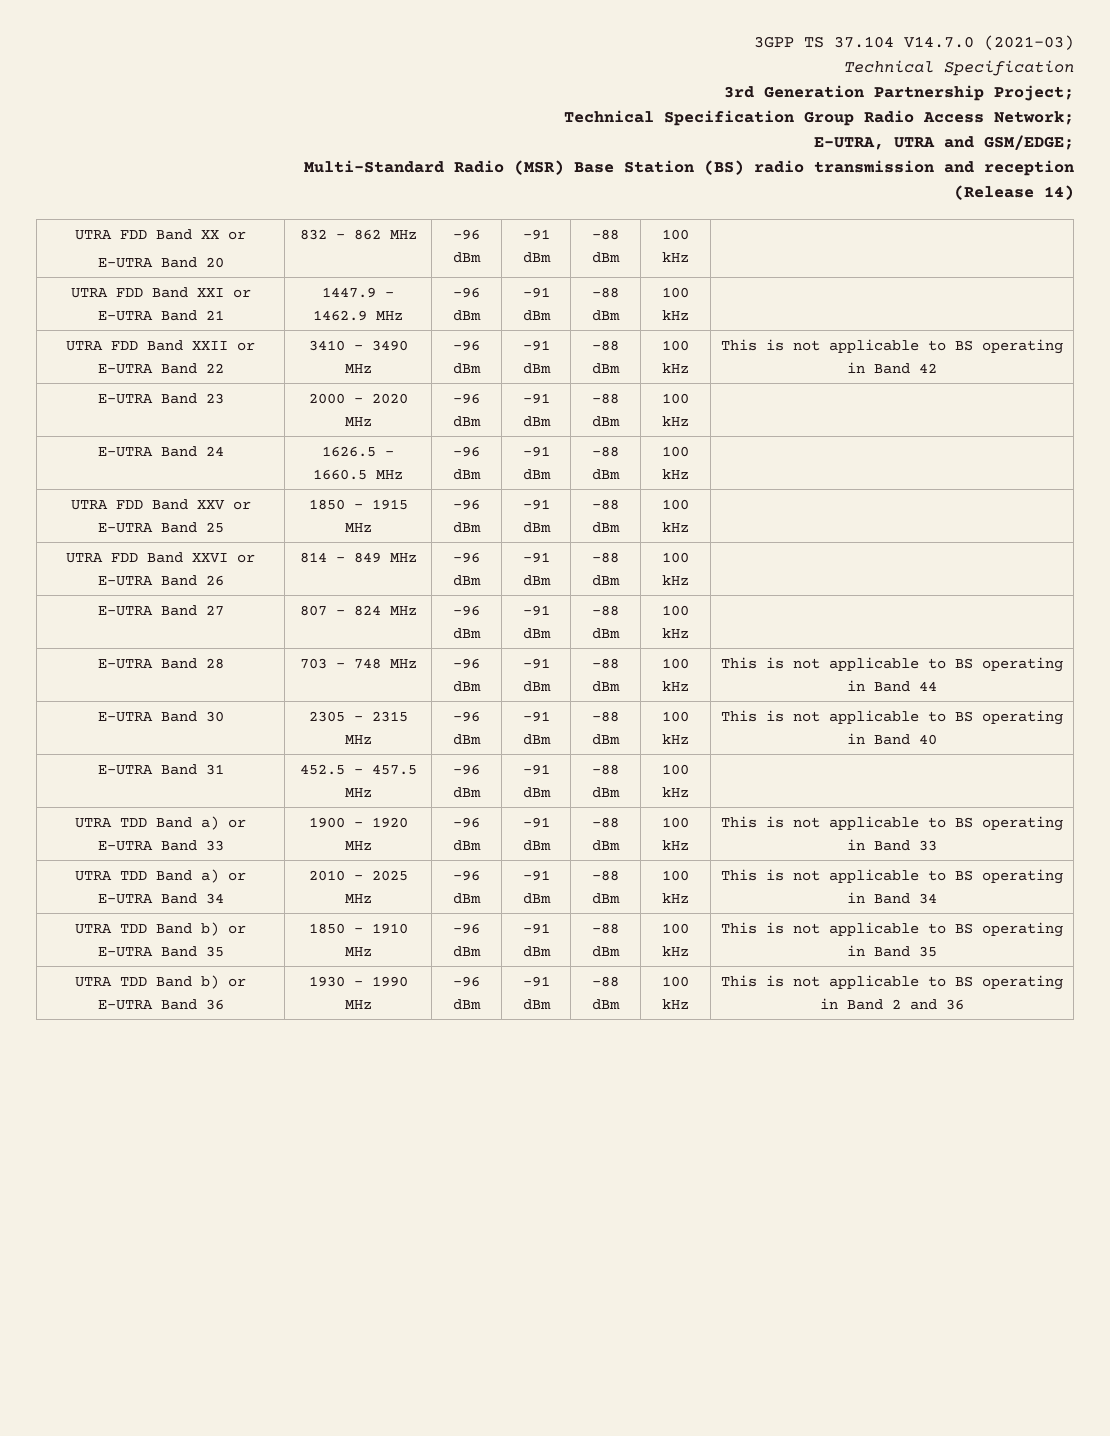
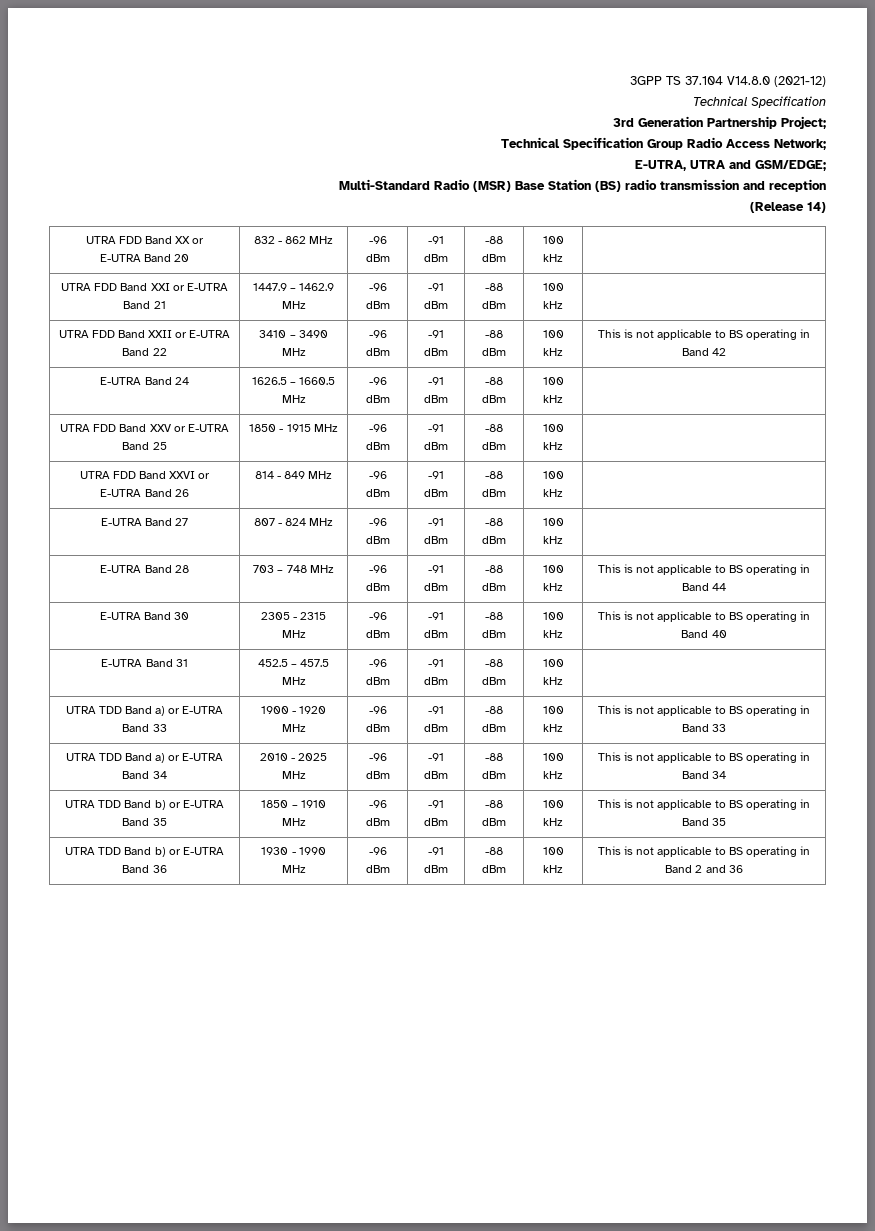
[904,35,1074,50] V14.7.0 (2021-03) -> [727,76,826,87] V14.8.0 (2021-12)
[97,393,224,404] [308,393,408,404] [344,417,372,426] [453,393,480,404] [453,416,481,427] [522,393,550,404] [522,416,551,427] [592,393,619,404] [592,416,620,427] [662,393,689,404] [662,416,689,426] // E-UTRA Band 23 | 2000 - 2020 MHz | -96 dBm | -91 dBm | -88 dBm | 100 kHz | -> (727, 352) none

